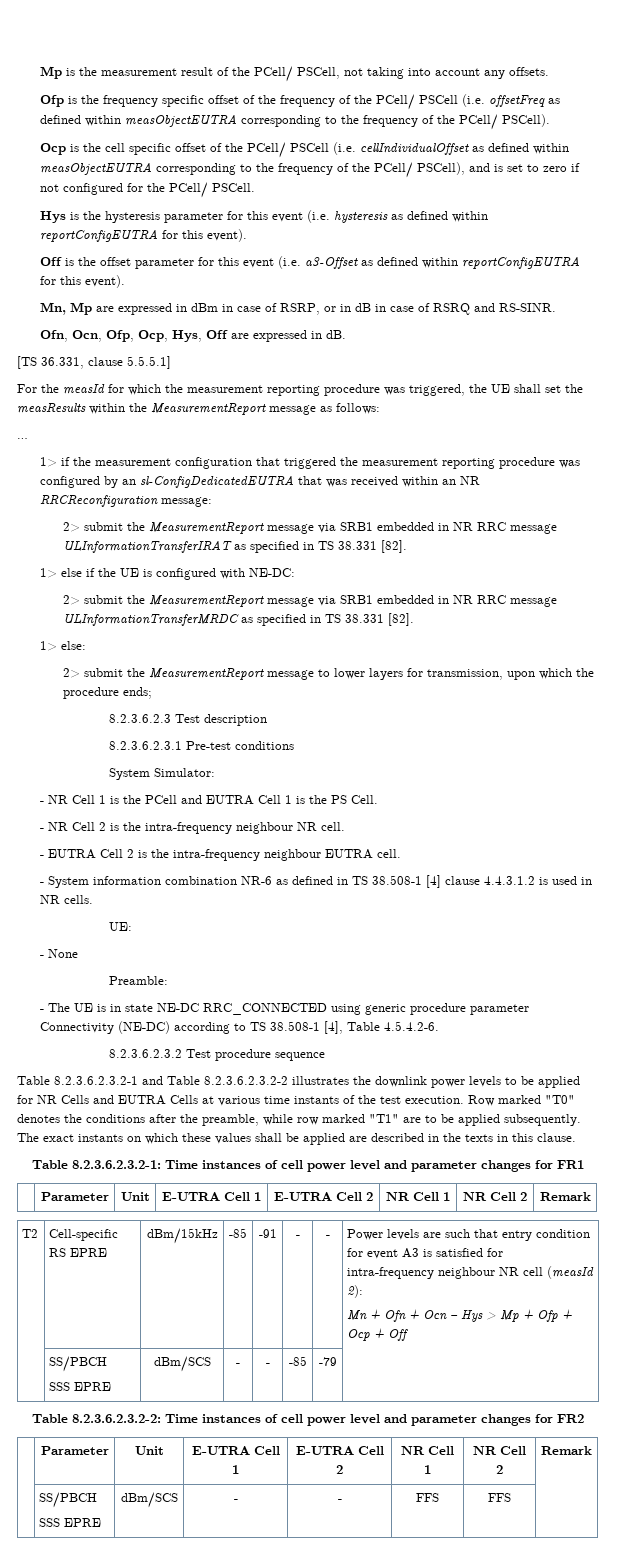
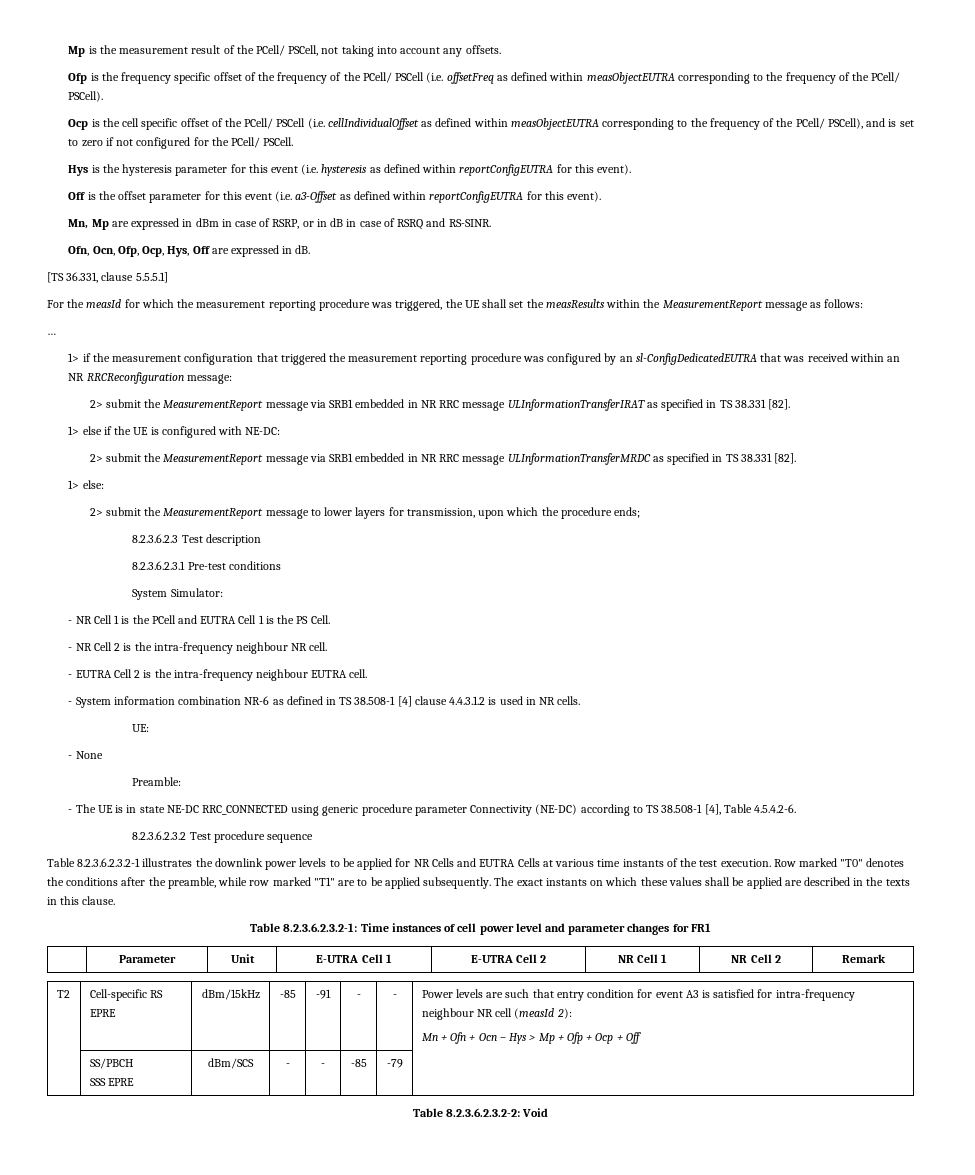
[142,1076,288,1085] and Table 8.2.3.6.2.3.2-2 -> (141, 862) none
[165,1414,584,1426] [40,1446,109,1455] [134,1446,164,1455] [191,1446,280,1455] [232,1465,239,1474] [295,1446,384,1455] [336,1465,343,1474] [401,1446,454,1455] [424,1465,431,1474] [473,1446,526,1455] [496,1465,503,1474] [541,1446,592,1455] [39,1492,98,1508] [39,1518,102,1527] [120,1492,178,1508] [233,1499,238,1502] [337,1499,342,1502] [416,1493,439,1502] [488,1493,511,1502] Time instances of cell power level and parameter changes for FR2 // | Parameter | Unit | E-UTRA Cell 1 | E-UTRA Cell 2 | NR Cell 1 | NR Cell 2 | Remark // | SS/PBCH // SSS EPRE | dBm/SCS | - | - | FFS | FFS | -> [522,1108,549,1117] Void

